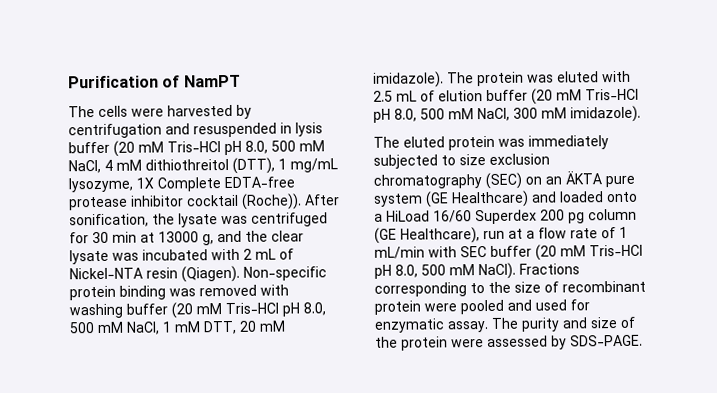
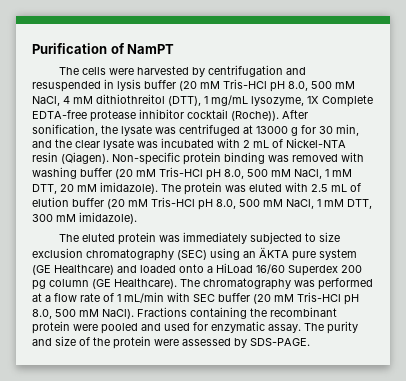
[69,231,214,246] for 30 min at 13000 g, -> [243,124,359,136] at 13000 g for 30 min,
(510, 114) none -> [317,199,372,209] 1 mM DTT,
[525,176,542,185] on -> [210,248,240,260] using
[400,227,505,244] Healthcare), run -> [114,278,373,290] Healthcare). The chromatography was performed
[374,281,559,297] corresponding to the size of -> [190,307,267,319] containing the

